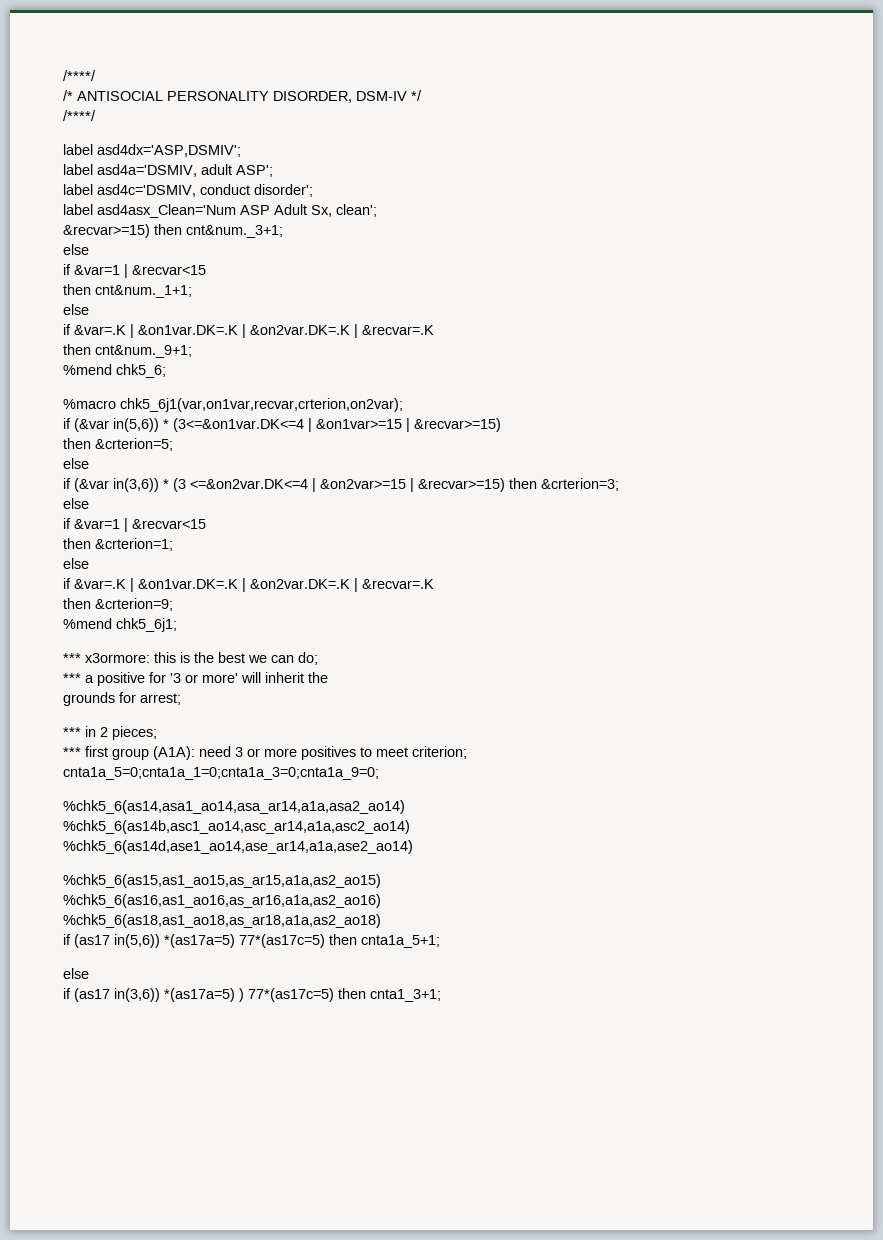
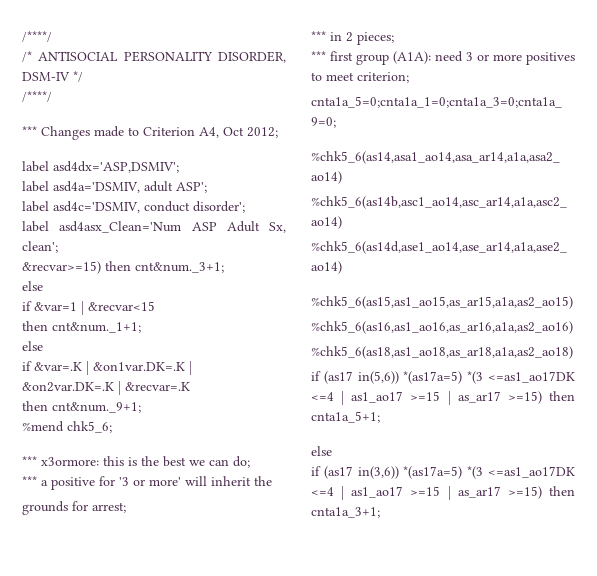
(96, 115) none -> [22,126,278,140] // *** Changes made to Criterion A4, Oct 2012;
[63,398,403,412] [63,418,501,432] [63,438,173,451] [63,458,89,469] [63,478,619,492] [63,498,89,509] [63,518,206,532] [63,538,173,551] [63,558,89,569] [63,578,434,592] [63,598,173,611] [63,618,177,632] // %macro chk5_6j1(var,on1var,recvar,crterion,on2var); // if (&var in(5,6)) * (3<=&on1var.DK<=4 | &on1var>=15 | &recvar>=15) // then &crterion=5; // else // if (&var in(3,6)) * (3 <=&on2var.DK<=4 | &on2var>=15 | &recvar>=15) then &crterion=3; // else // if &var=1 | &recvar<15 // then &crterion=1; // else // if &var=.K | &on1var.DK=.K | &on2var.DK=.K | &recvar=.K // then &crterion=9; // %mend chk5_6j1; -> (112, 427) none
[239,934,325,948] 77*(as17c=5) -> [467,371,575,384] [311,391,542,405] *(3 <=as1_ao17DK <=4 | as1_ao17 >=15 | as_ar17 >=15)
[239,988,441,1002] ) 77*(as17c=5) then cnta1_3+1; -> [467,466,575,479] [311,486,575,500] [311,507,380,518] *(3 <=as1_ao17DK <=4 | as1_ao17 >=15 | as_ar17 >=15) then cnta1a_3+1;

